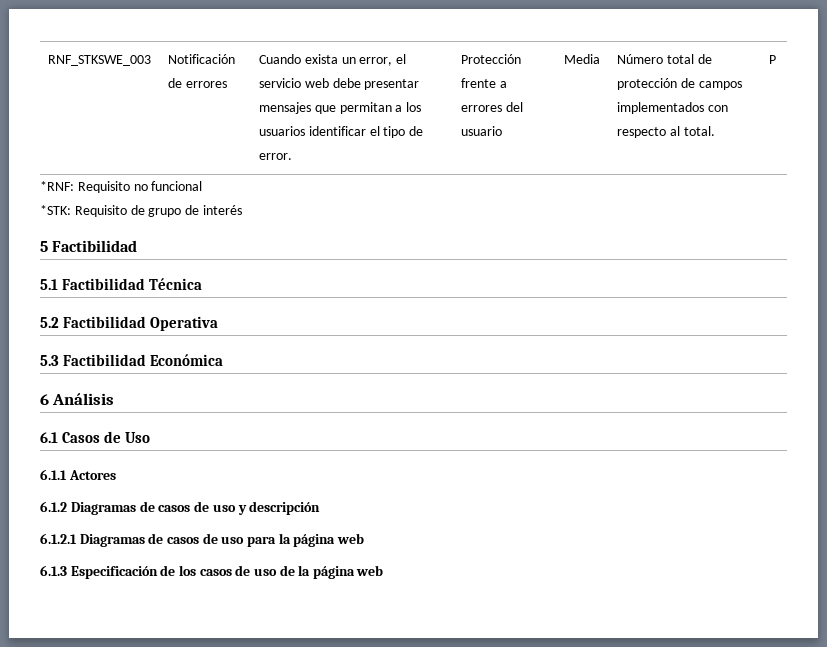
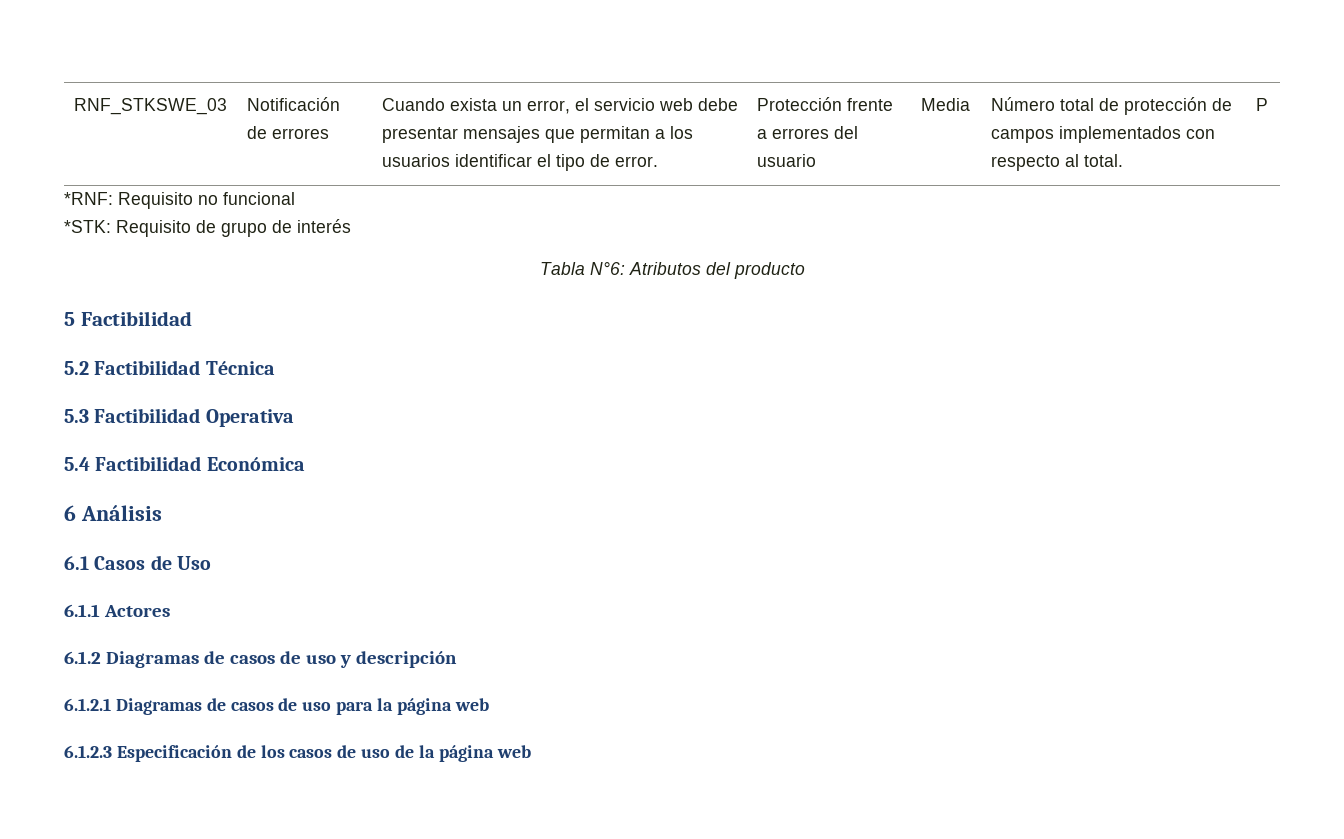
[48,55,152,66] RNF_STKSWE_003 -> [73,98,227,115] RNF_STKSWE_03
(242, 210) none -> [539,262,805,279] // Tabla N°6: Atributos del producto
[40,279,58,290] 5.1 -> [64,361,89,375] 5.2
[40,317,59,328] 5.2 -> [64,409,89,423] 5.3
[40,355,59,366] 5.3 -> [64,457,90,471] 5.4
[40,565,67,576] 6.1.3 -> [64,745,112,758] 6.1.2.3

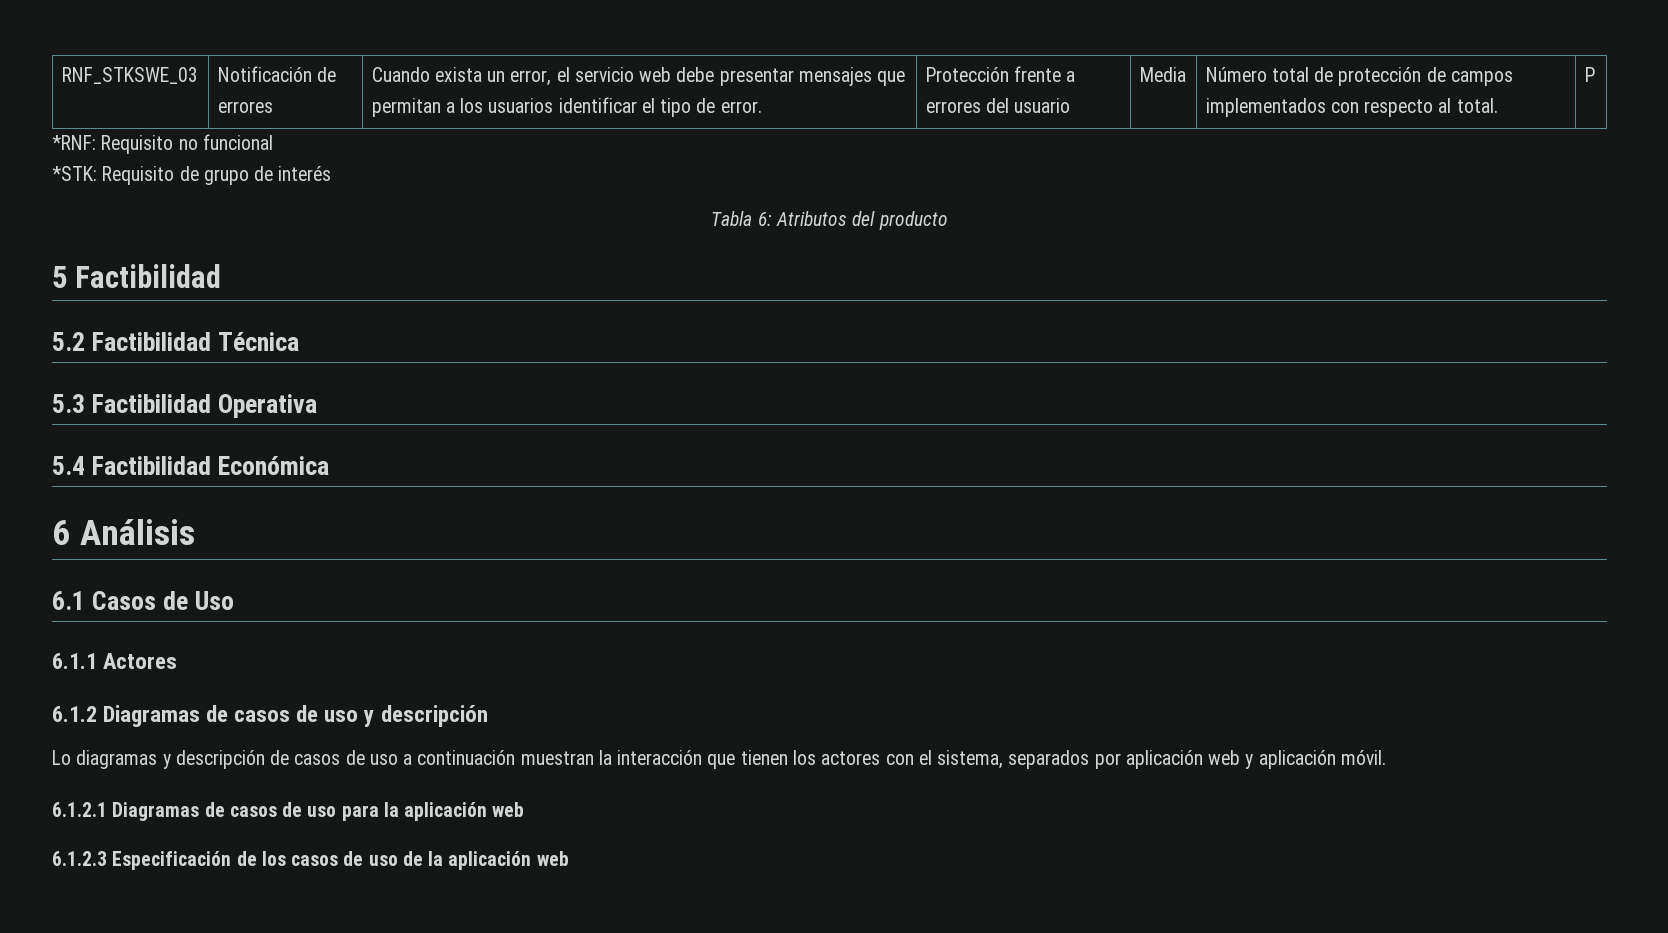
[589,262,625,275] N°6: -> [757,212,772,226] 6:
(457, 659) none -> [52,750,1386,769] // Lo diagramas y descripción de casos de uso a continuación muestran la interacción que tienen los actores con el sistema, separados por aplicación web y aplicación móvil.
[396,698,452,715] página -> [404,802,488,821] aplicación
[438,745,494,762] página -> [448,851,532,870] aplicación

